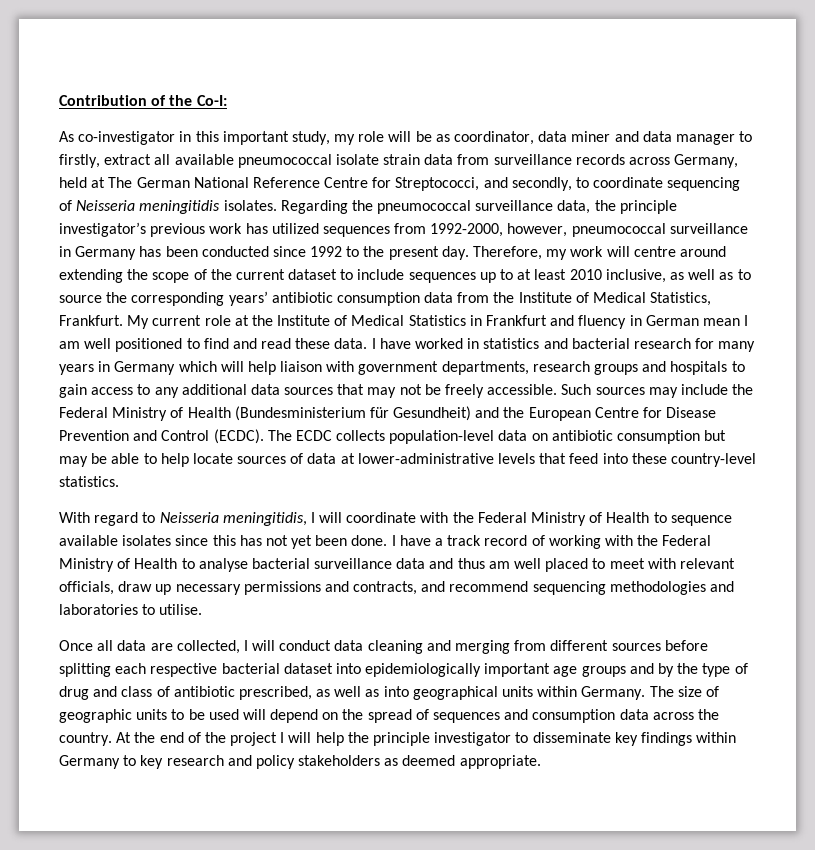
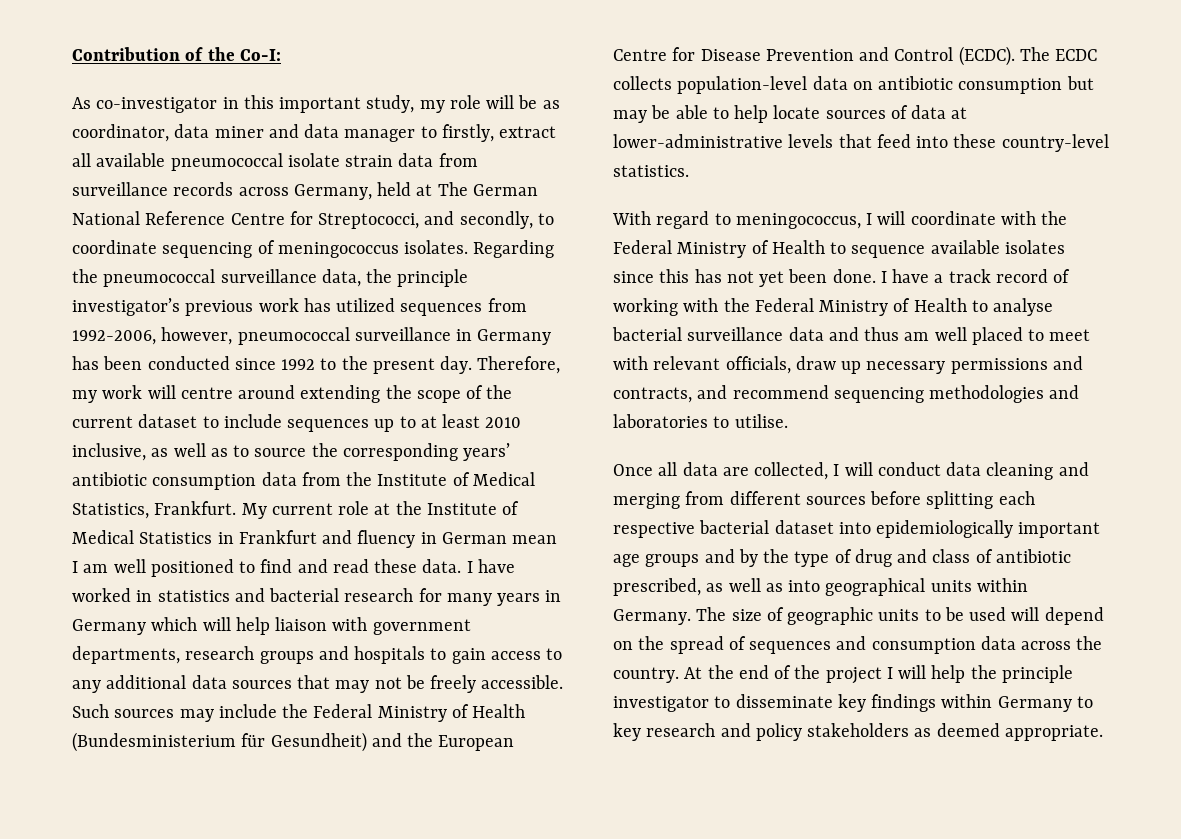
[76,200,221,214] Neisseria meningitidis -> [277,242,399,258] meningococcus
[430,223,504,237] 1992-2000, -> [72,330,156,345] 1992-2006,
[159,512,307,526] Neisseria meningitidis, -> [735,213,861,229] meningococcus,

